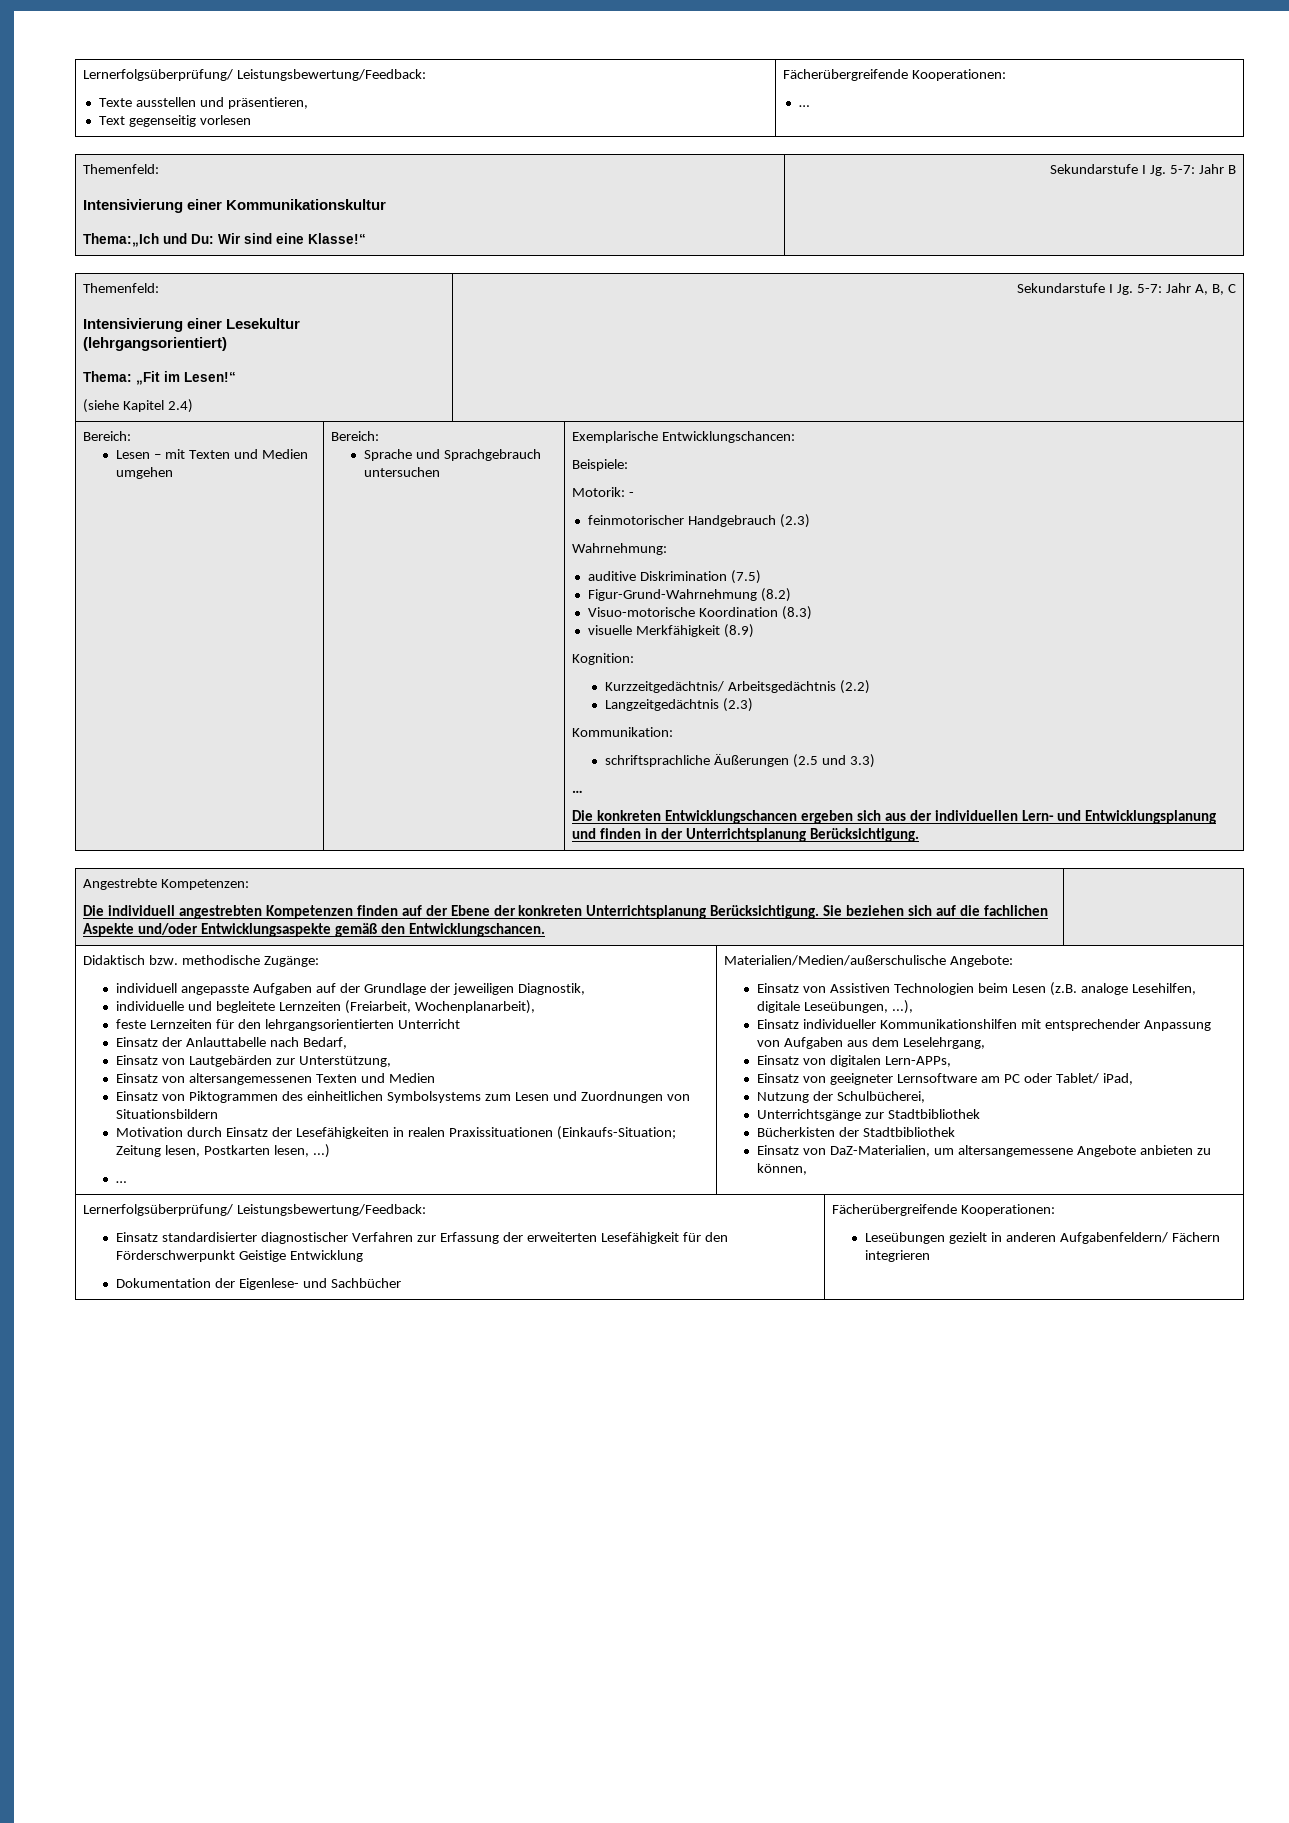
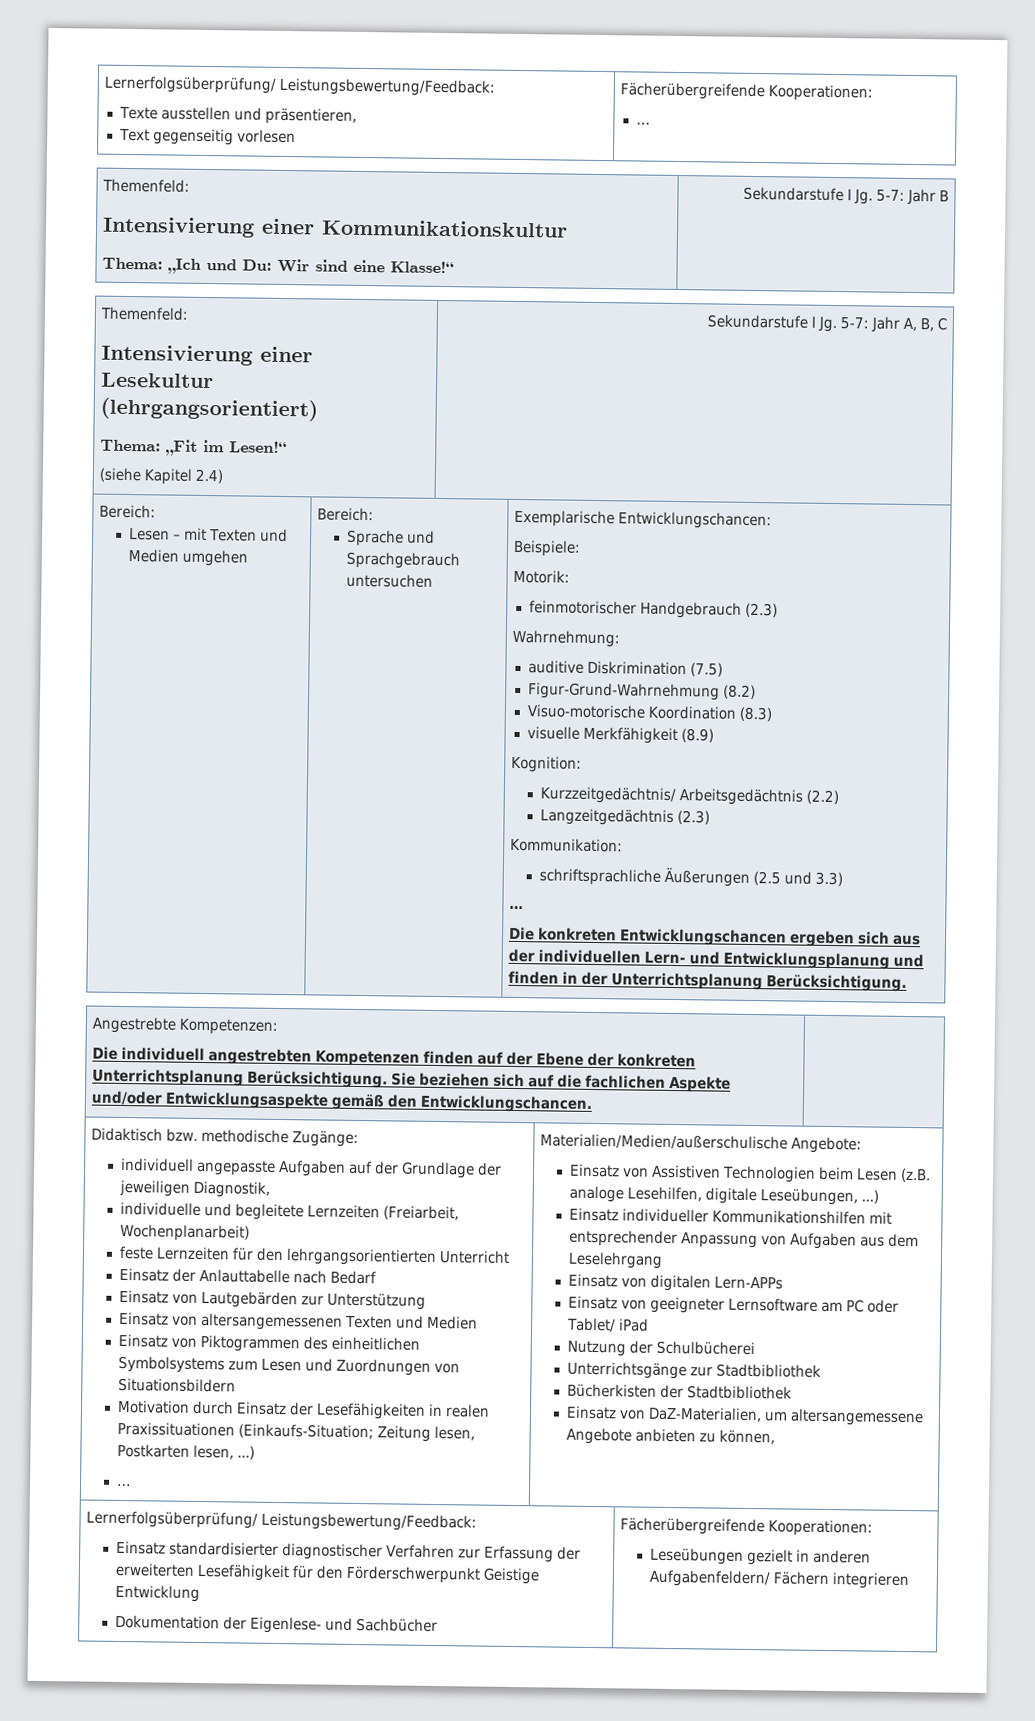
[83,233,160,247] Thema:„Ich -> [102,257,202,274] Thema: „Ich
[629,492,635,497] - -> (571, 576) none
[414,1000,535,1014] Wochenplanarbeit), -> [120,1223,251,1242] Wochenplanarbeit)
[303,1037,348,1049] Bedarf, -> [330,1270,378,1285] Bedarf
[299,1056,392,1067] Unterstützung, -> [327,1292,427,1310] Unterstützung
[892,1000,914,1014] ...), -> [861,1189,880,1204] ...)
[903,1037,986,1049] Leselehrgang, -> [568,1251,664,1269] Leselehrgang
[885,1056,952,1067] Lern-APPs, -> [714,1276,784,1290] Lern-APPs
[1102,1073,1133,1085] iPad, -> [619,1318,650,1332] iPad
[837,1091,926,1103] Schulbücherei, -> [656,1340,756,1356] Schulbücherei

